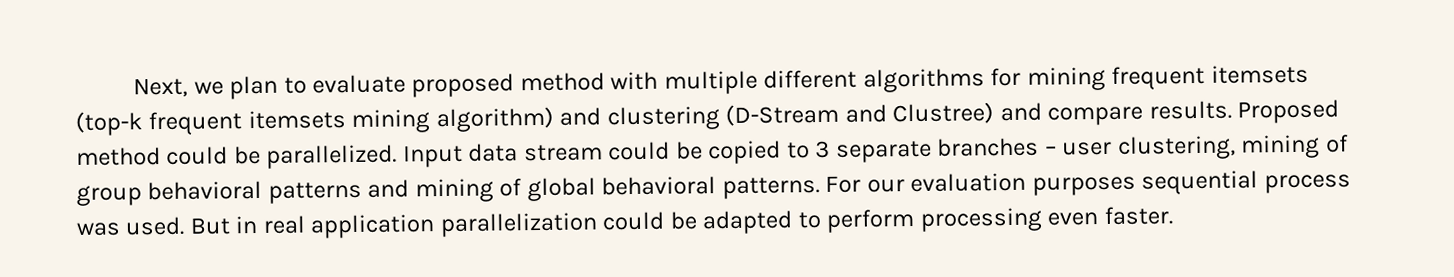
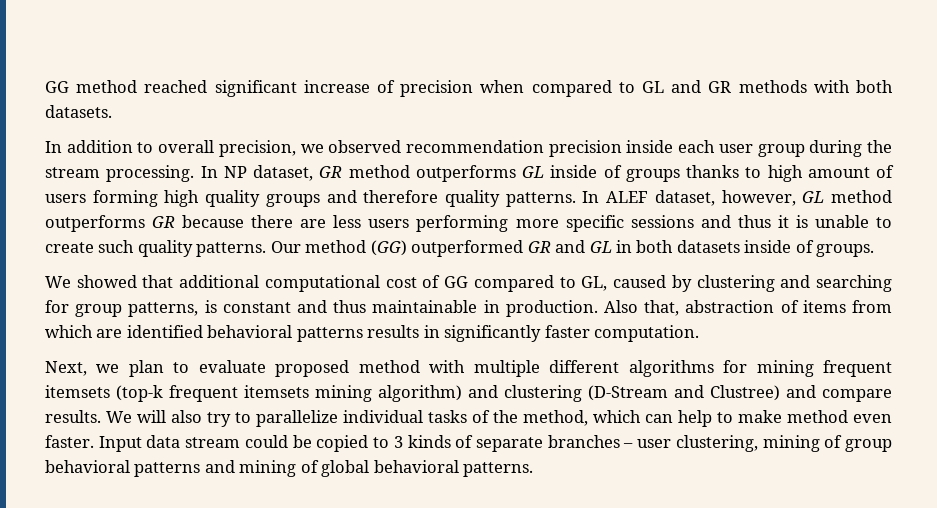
(133, 87) none -> [45,80,894,97] [45,105,112,118] [45,140,892,157] [45,165,894,182] [45,190,892,207] [45,215,892,232] [45,240,875,257] [45,275,893,292] [45,300,893,317] [45,325,700,342] GG method reached significant increase of precision when compared to GL and GR methods with both datasets. // In addition to overall precision, we observed recommendation precision inside each user group during the stream processing. In NP dataset, GR method outperforms GL inside of groups thanks to high amount of users forming high quality groups and therefore quality patterns. In ALEF dataset, however, GL method outperforms GR because there are less users performing more specific sessions and thus it is unable to create such quality patterns. Our method (GG) outperformed GR and GL in both datasets inside of groups. // We showed that additional computational cost of GG compared to GL, caused by clustering and searching for group patterns, is constant and thus maintainable in production. Also that, abstraction of items from which are identified behavioral patterns results in significantly faster computation. //
[1237,99,1340,124] [76,144,398,169] Proposed method could be parallelized. -> [106,410,892,427] [45,435,94,448] We will also try to parallelize individual tasks of the method, which can help to make method even faster.
(831, 149) none -> [407,435,474,448] kinds of
[825,170,1351,196] [76,206,1173,239] For our evaluation purposes sequential process was used. But in real application parallelization could be adapted to perform processing even faster. -> (534, 469) none

